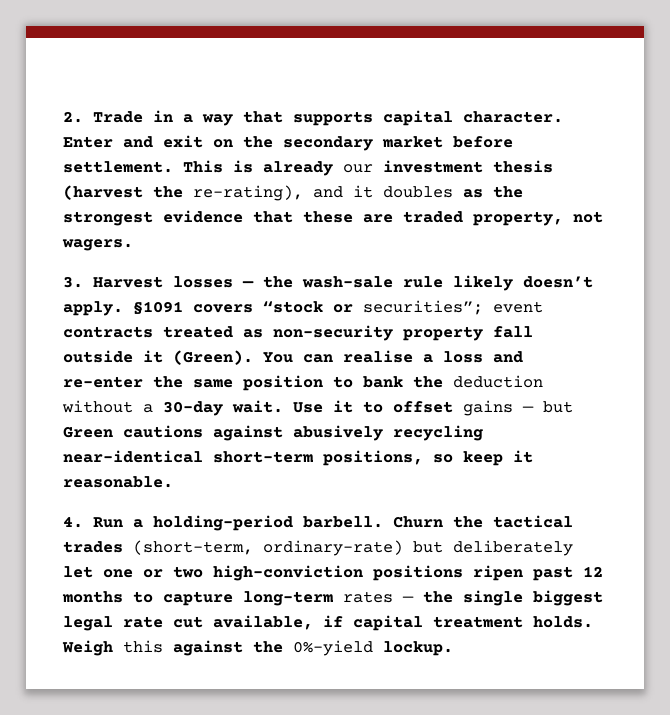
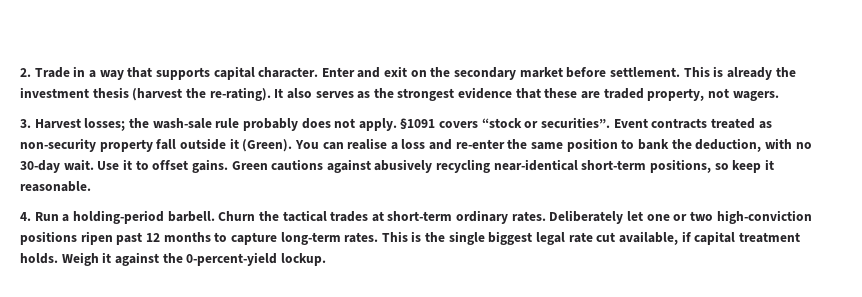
[343,164,373,173] our -> [775,67,796,77] the
[193,185,453,201] re-rating), and it doubles -> [209,87,354,101] re-rating). It also serves
[173,276,254,288] losses — -> [84,118,126,131] losses;
[453,275,593,291] likely doesn’t -> [242,118,356,131] probably does not
[363,300,543,315] securities”; event -> [541,117,648,128] securities”. Event
[453,375,543,388] [62,400,153,413] deduction without a -> [695,138,812,152] deduction, with no
[463,400,573,416] gains — but -> [191,159,228,173] gains.
[133,540,573,556] (short-term, ordinary-rate) but deliberately -> [371,210,624,224] at short-term ordinary rates. Deliberately
[343,591,414,603] rates — -> [344,231,422,243] rates. This is
[123,640,163,653] this -> [102,252,112,263] it
[293,640,373,656] 0%-yield -> [186,252,278,266] 0-percent-yield

